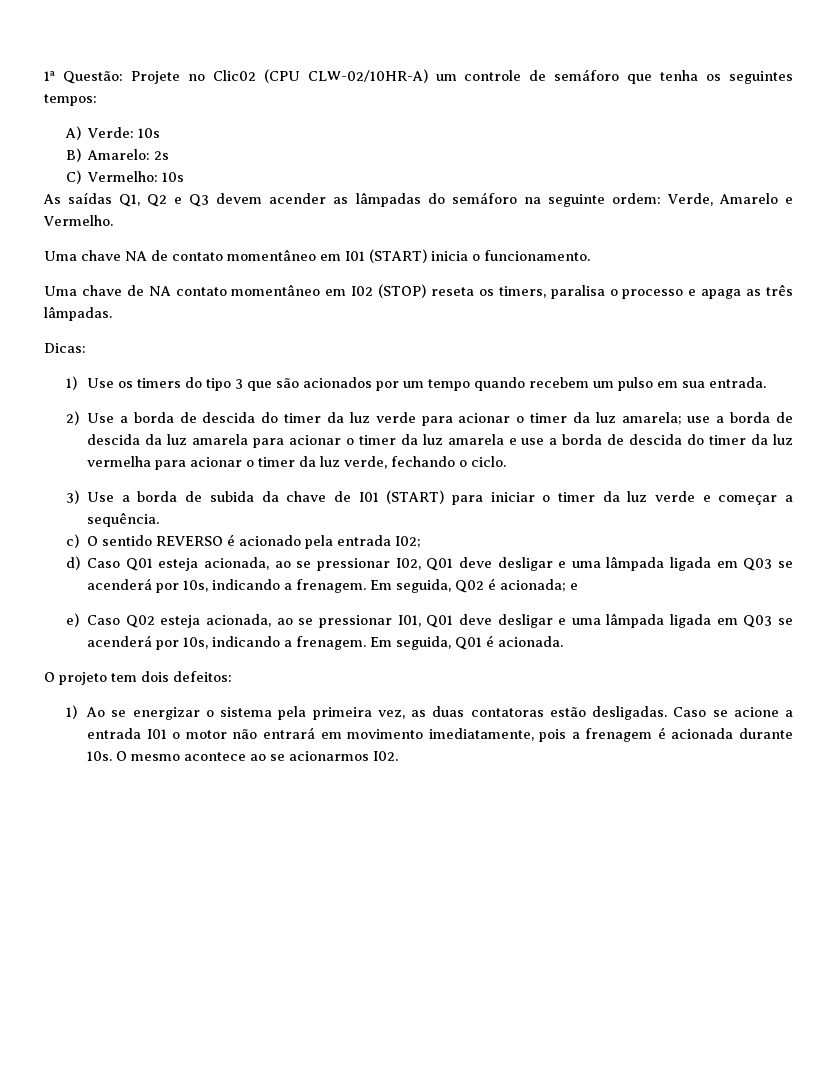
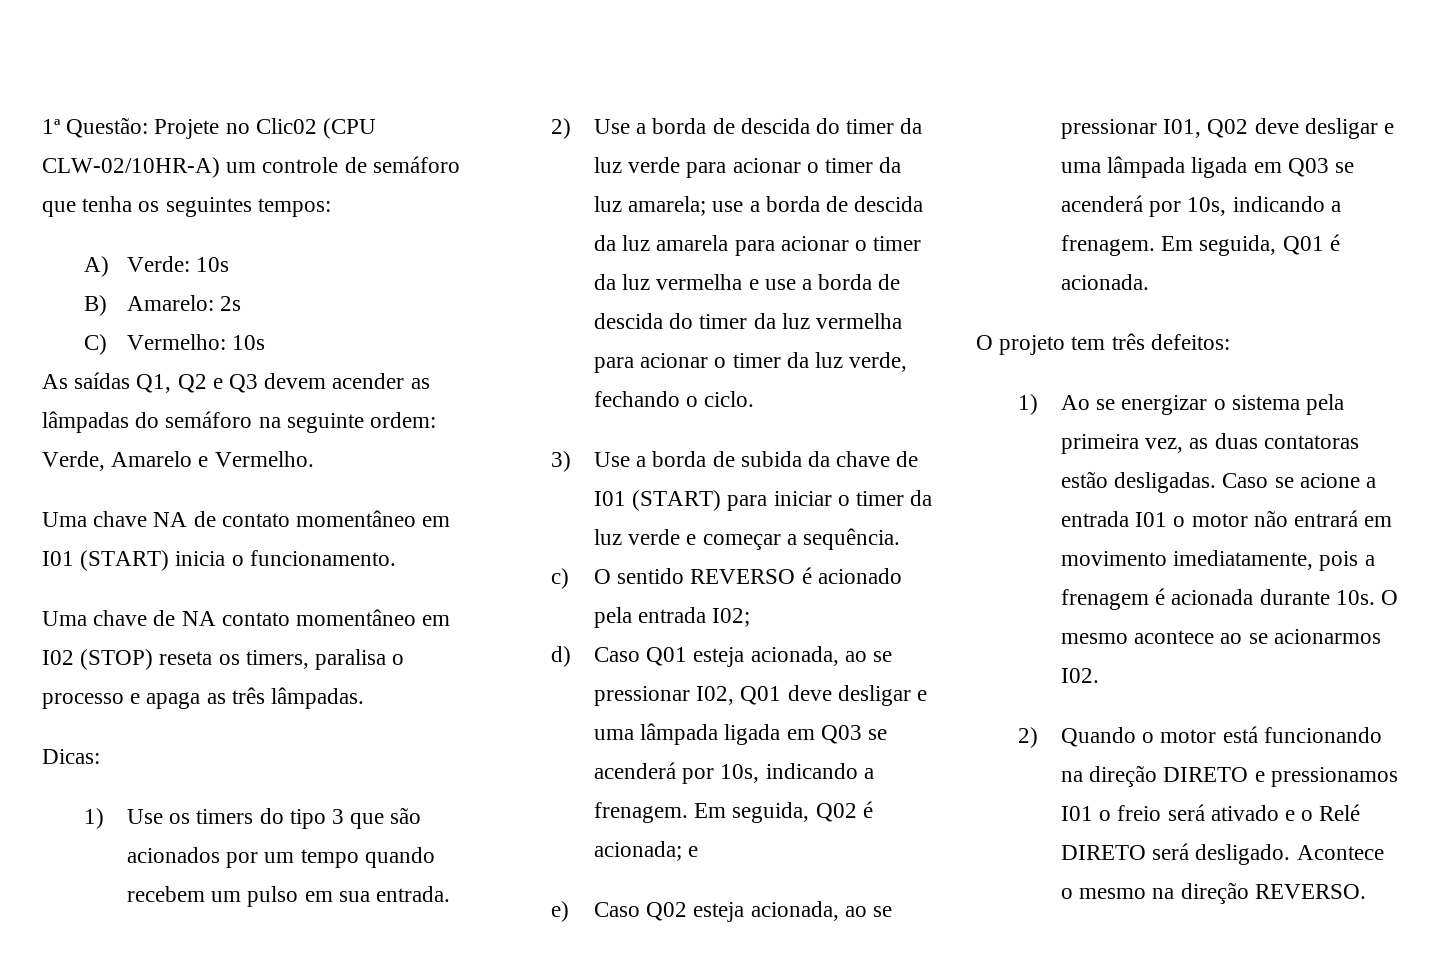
[447,434,504,445] amarela -> [656,274,743,290] vermelha
[426,615,454,628] Q01 -> [1207,119,1249,138] Q02
[141,671,169,682] dois -> [1111,333,1145,350] três
(399, 756) none -> [1018,726,1382,748] [1060,765,1398,787] [1060,804,1361,821] [1060,843,1384,865] [1060,882,1366,904] // 2) Quando o motor está funcionando na direção DIRETO e pressionamos I01 o freio será ativado e o Relé DIRETO será desligado. Acontece o mesmo na direção REVERSO.

